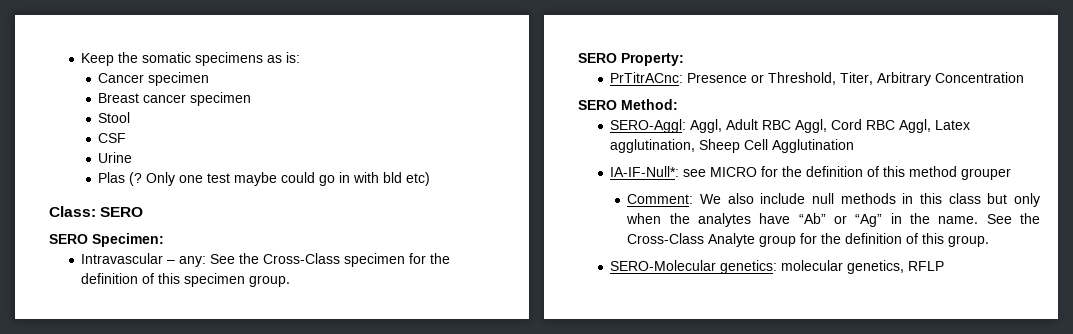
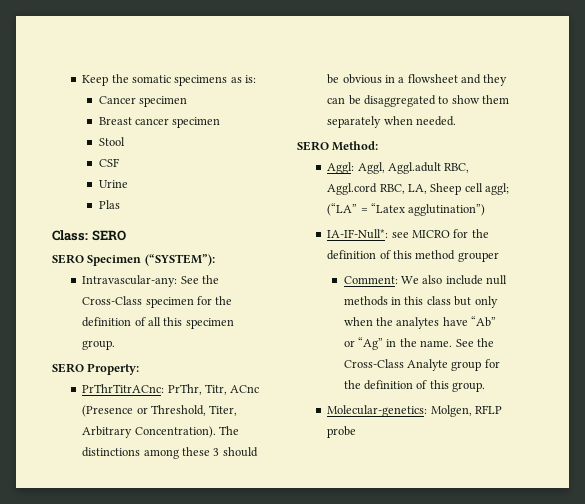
[129,172,431,186] (? Only one test maybe could go in with bld etc) -> (120, 204) none
[92,233,164,247] [81,253,207,267] Specimen: // Intravascular – any: -> [87,254,215,266] [82,275,178,287] Specimen (“SYSTEM”): // Intravascular-any:
(155, 278) none -> [147,317,161,326] all
[610,72,1025,86] [578,99,678,110] [610,119,971,133] [610,139,855,153] PrTitrACnc: Presence or Threshold, Titer, Arbitrary Concentration // SERO Method: // SERO-Aggl: Aggl, Adult RBC Aggl, Cord RBC Aggl, Latex agglutination, Sheep Cell Agglutination -> [82,384,260,395] [82,405,238,417] [82,426,239,438] [82,447,258,459] [327,74,508,86] [327,95,510,107] [327,116,456,128] [297,141,379,151] [327,162,470,174] [327,183,510,195] [327,203,486,216] PrThrTitrACnc: PrThr, Titr, ACnc (Presence or Threshold, Titer, Arbitrary Concentration). The distinctions among these 3 should be obvious in a flowsheet and they can be disaggregated to show them separately when needed. // SERO Method: // Aggl: Aggl, Aggl.adult RBC, Aggl.cord RBC, LA, Sheep cell aggl; (“LA” = “Latex agglutination”)
[610,260,945,274] SERO-Molecular genetics: molecular genetics, RFLP -> [327,405,502,417] [327,426,357,438] Molecular-genetics: Molgen, RFLP probe

